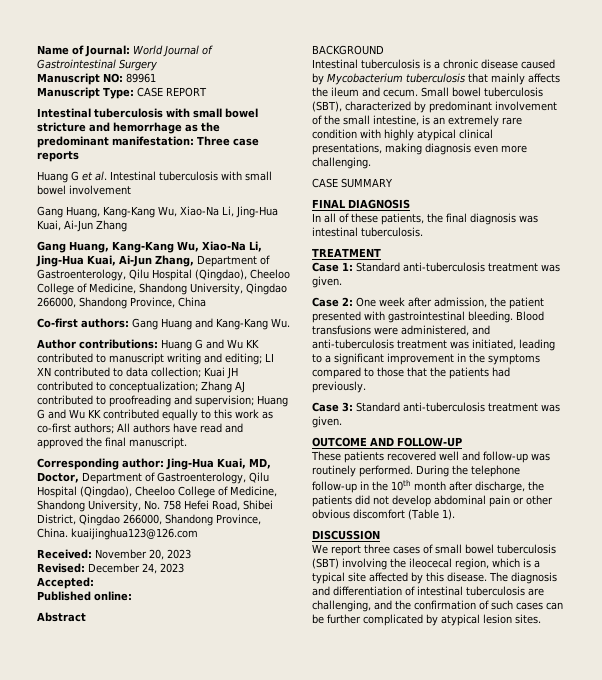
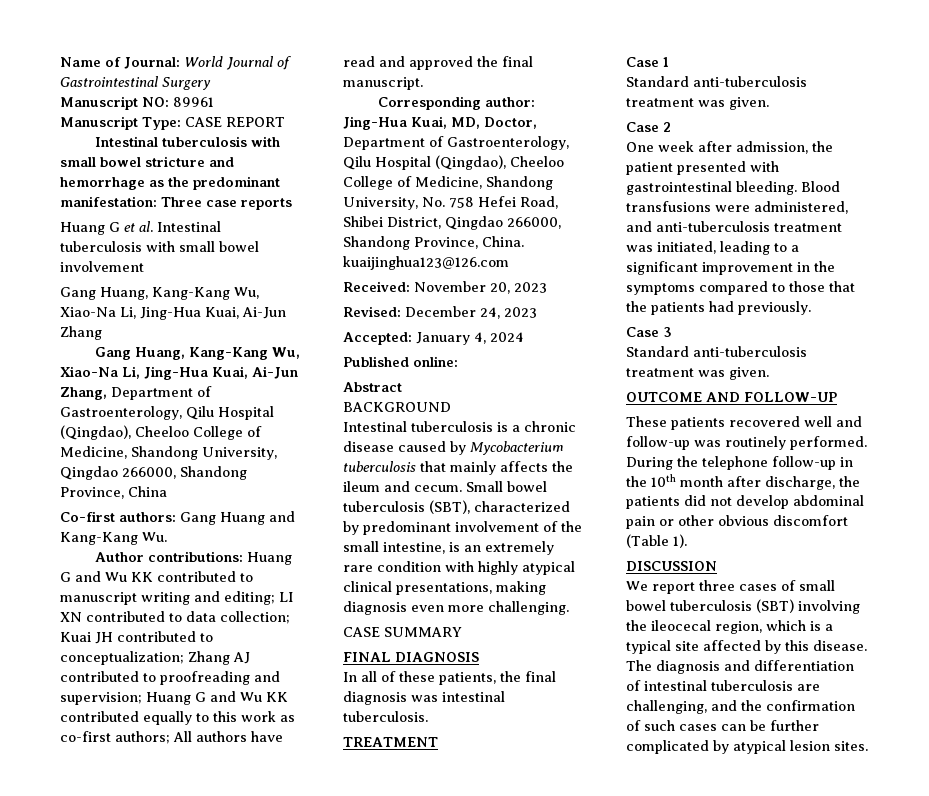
(94, 583) none -> [416,332,524,345] January 4, 2024
[342,262,353,271] 1: -> [663,57,669,67] 1 //
[342,297,353,306] 2: -> [663,122,671,132] 2 //
[342,402,353,412] 3: -> [663,327,672,337] 3 //

